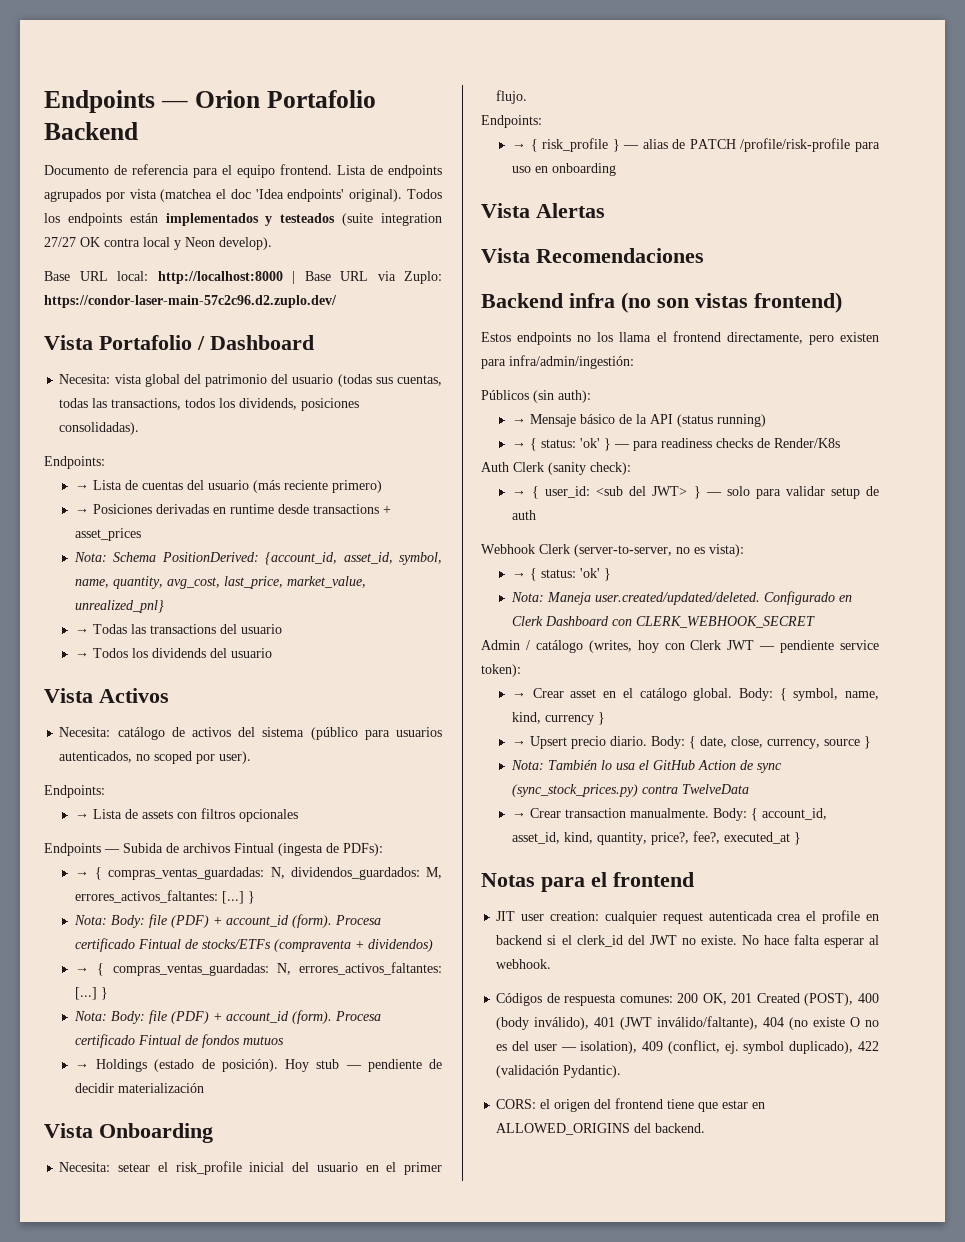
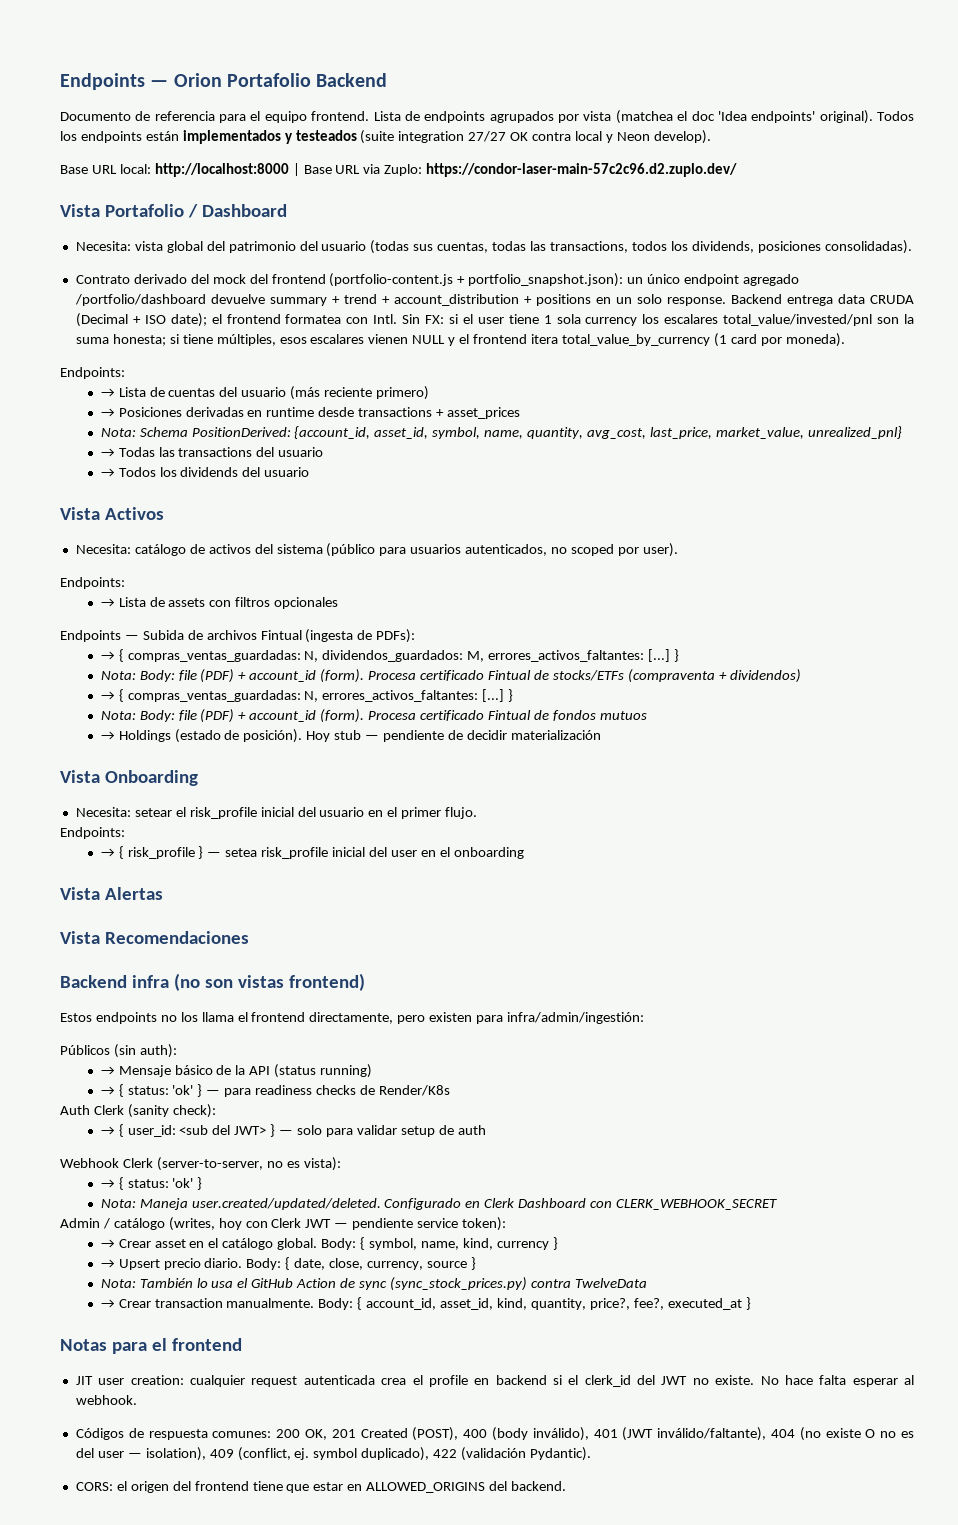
(140, 428) none -> [75,273,799,287] [74,294,914,306] [75,313,914,327] [75,333,845,347] // Contrato derivado del mock del frontend (portfolio-content.js + portfolio_snapshot.json): un único endpoint agregado /portfolio/dashboard devuelve summary + trend + account_distribution + positions en un solo response. Backend entrega data CRUDA (Decimal + ISO date); el frontend formatea con Intl. Sin FX: si el user tiene 1 sola currency los escalares total_value/invested/pnl son la suma honesta; si tiene múltiples, esos escalares vienen NULL y el frontend itera total_value_by_currency (1 card por moneda).
[642,138,880,152] [512,166,549,173] alias de PATCH /profile/risk-profile para uso en -> [225,847,450,859] setea risk_profile inicial del user en el

